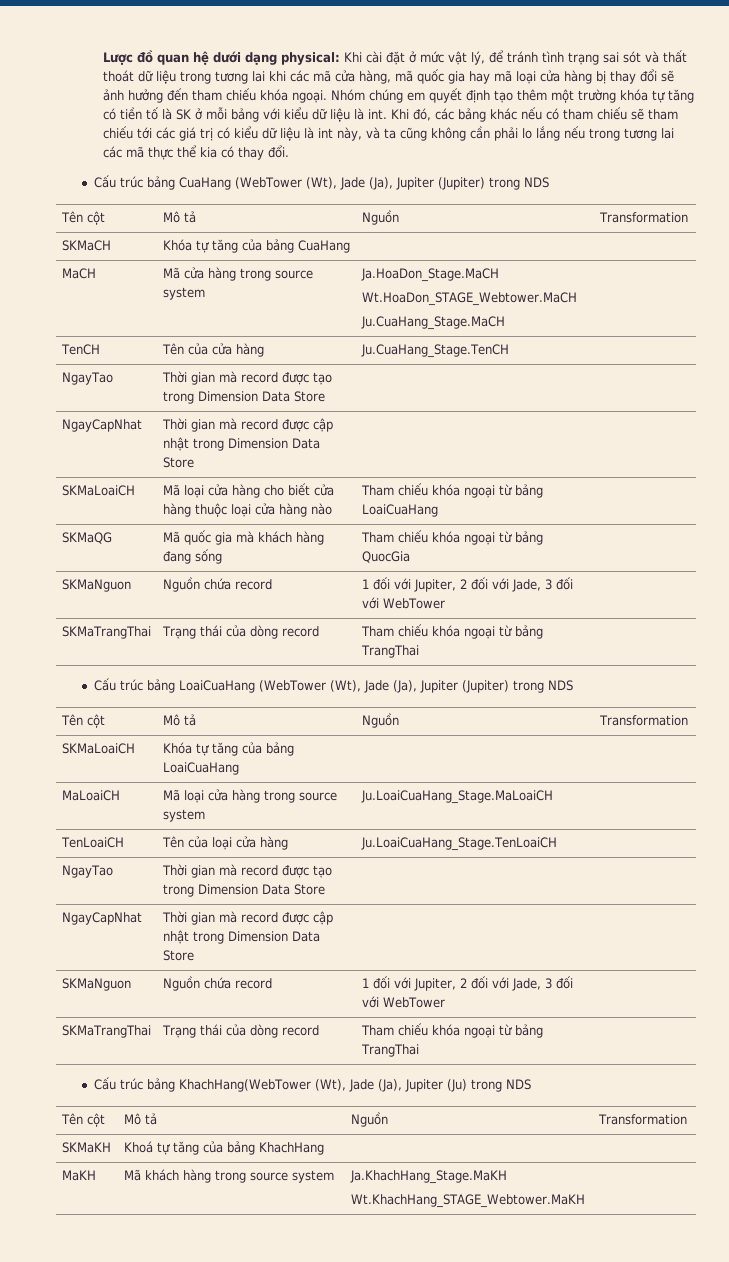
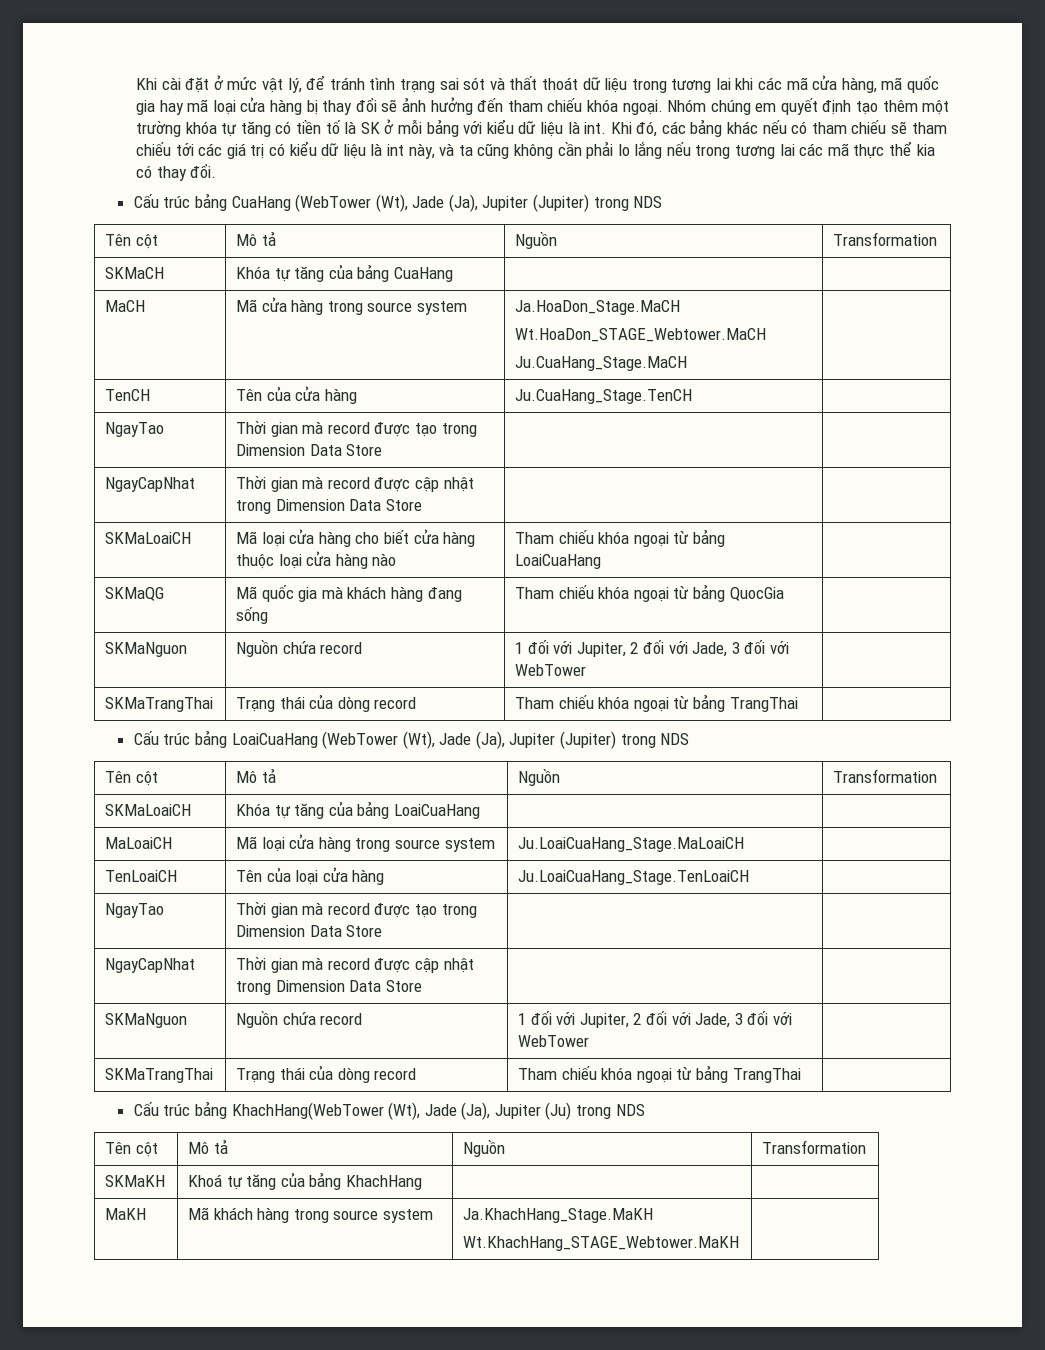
[103,50,341,65] Lược đồ quan hệ dưới dạng physical: -> (136, 84) none

